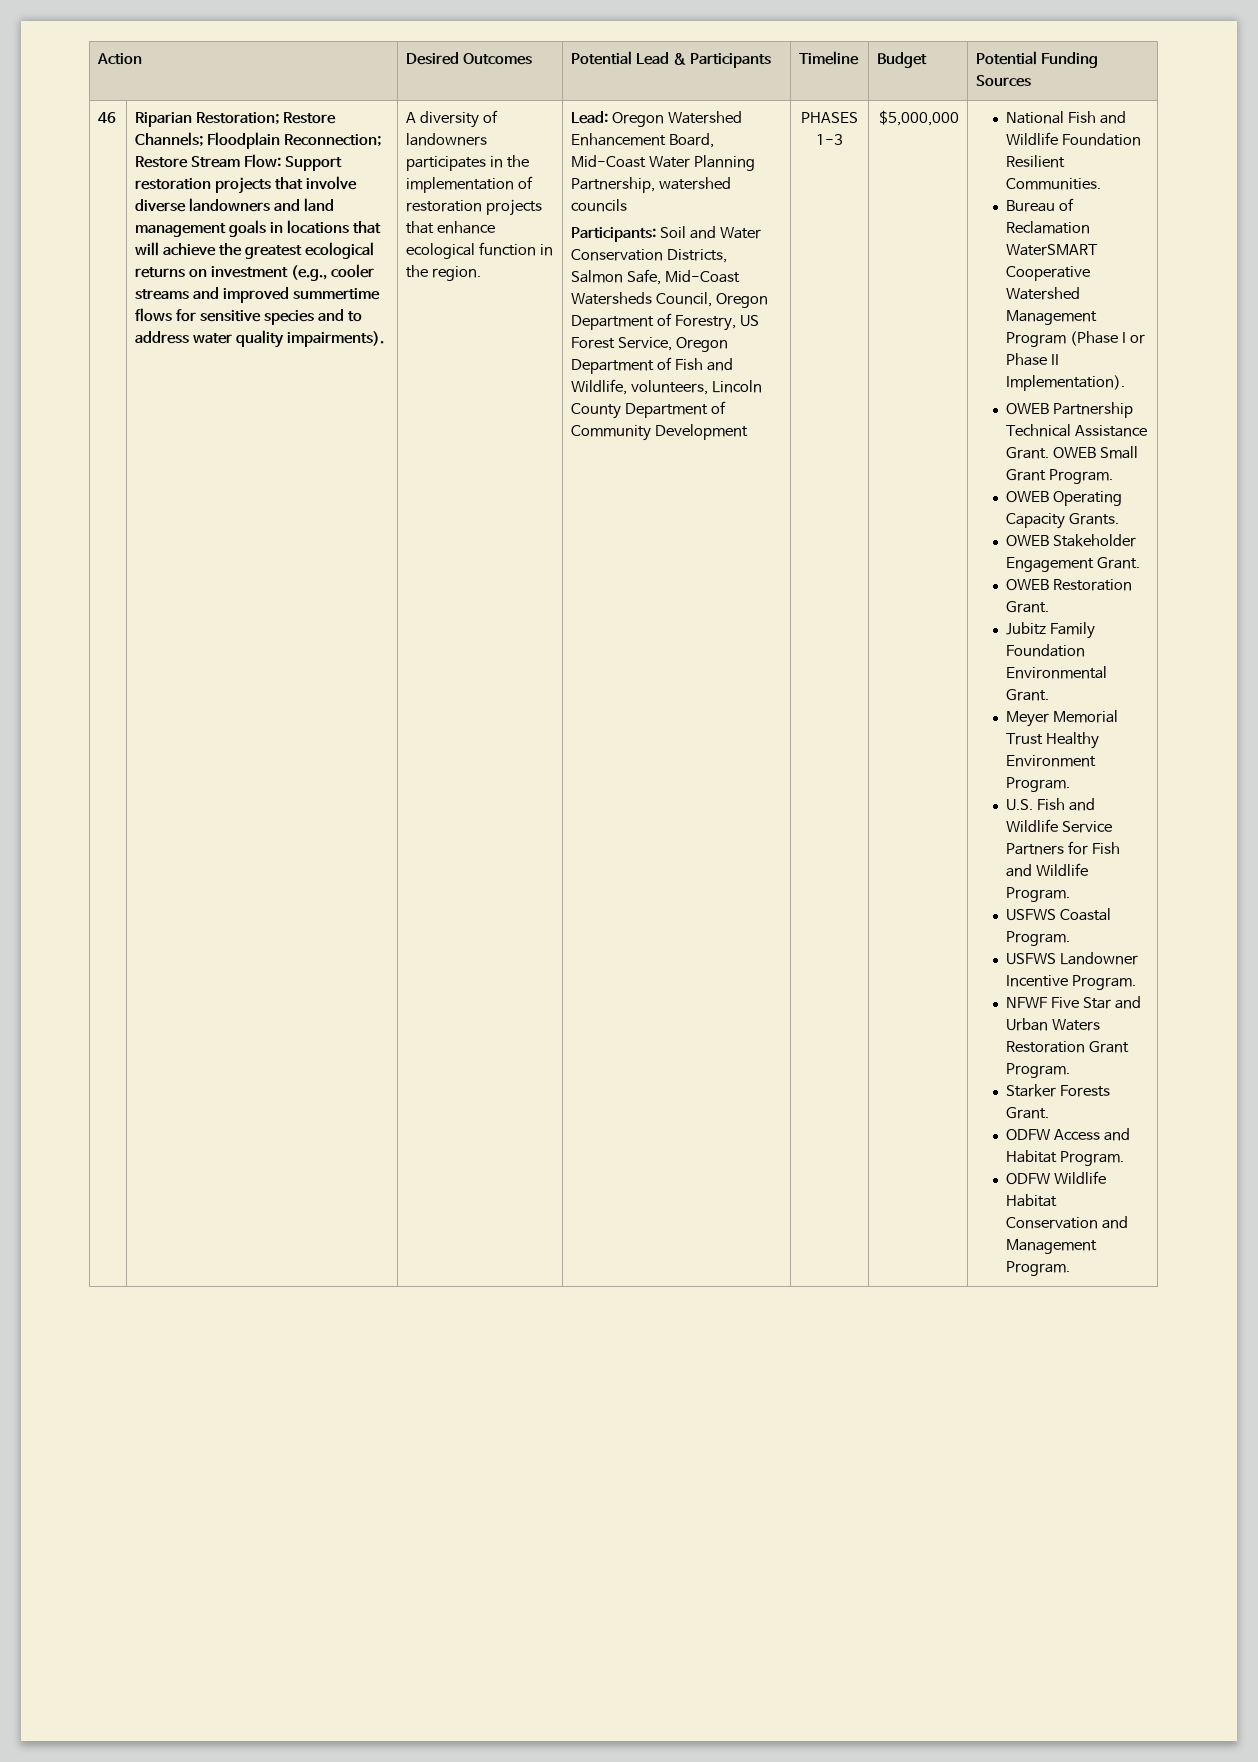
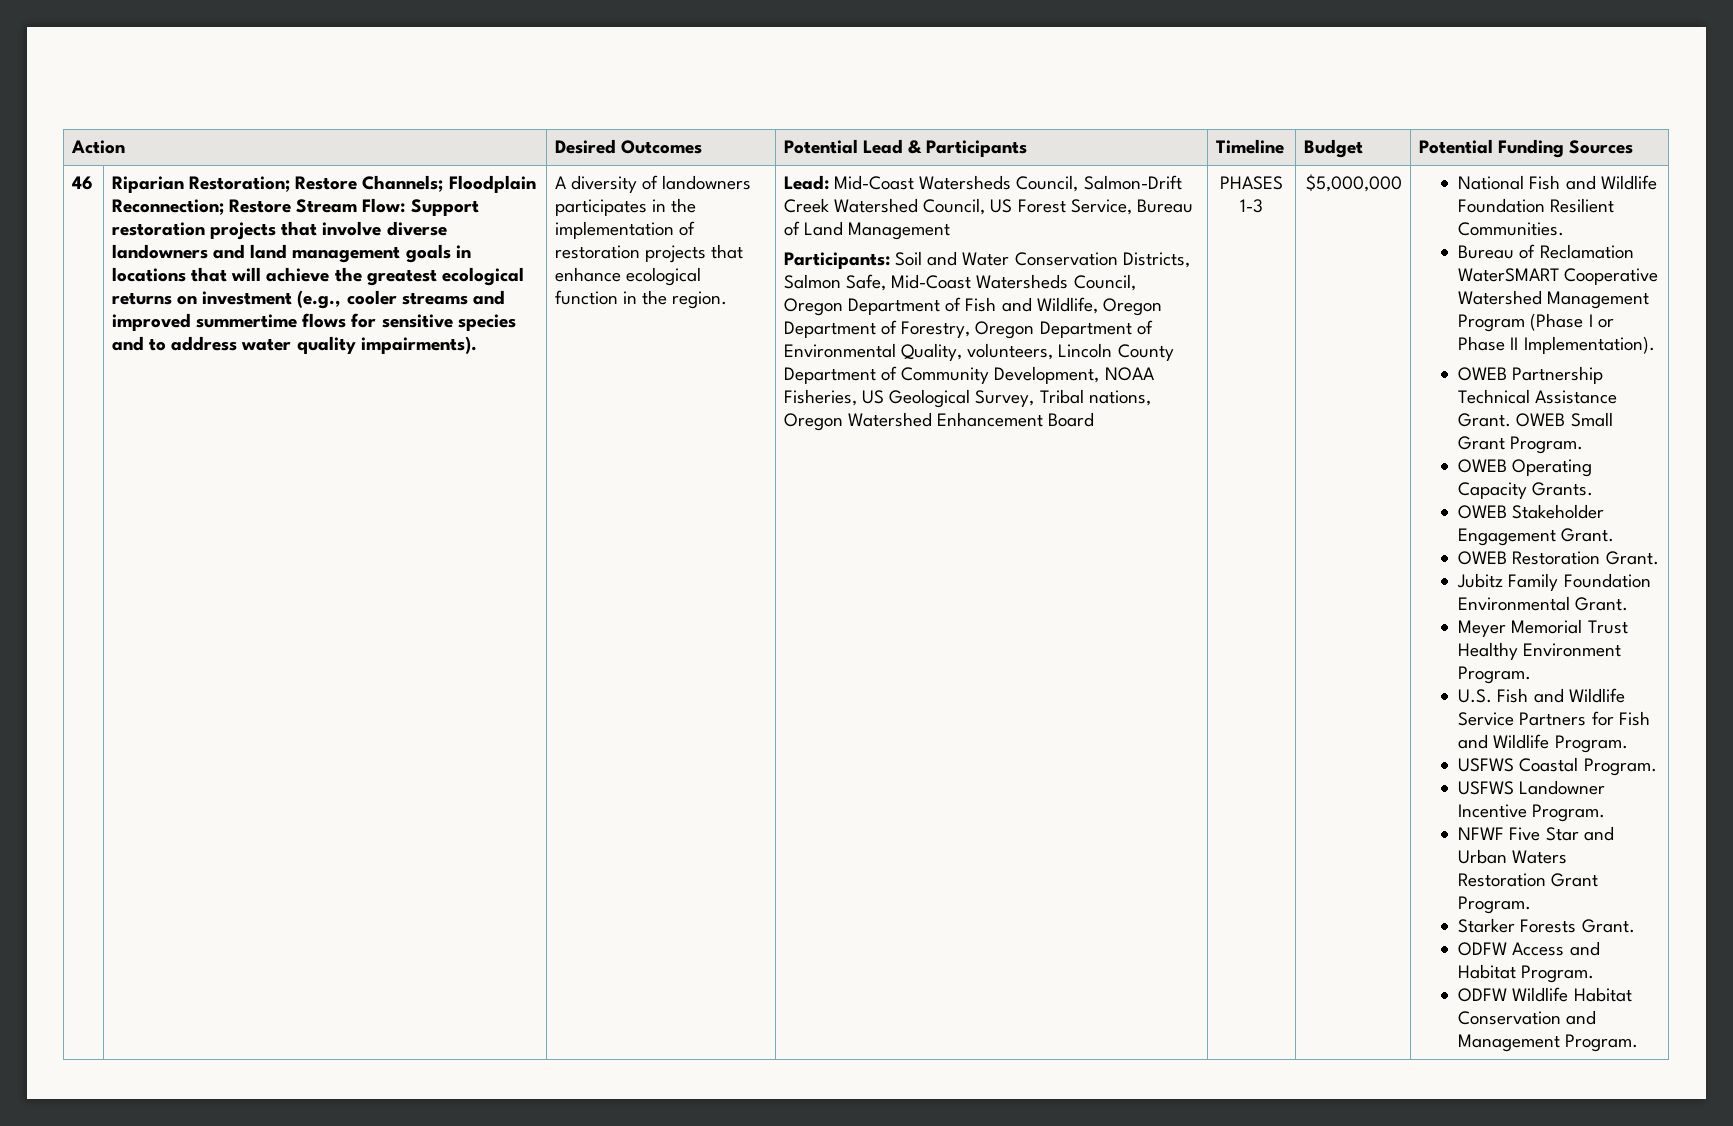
[612,111,742,127] [571,133,715,148] [571,155,755,171] [571,177,732,193] [571,199,628,212] Oregon Watershed Enhancement Board, Mid-Coast Water Planning Partnership, watershed councils -> [834,175,1182,192] [784,198,1193,215] [784,221,951,240] Mid-Coast Watersheds Council, Salmon-Drift Creek Watershed Council, US Forest Service, Bureau of Land Management
[674,315,759,331] [571,337,728,352] [571,357,733,374] [571,379,628,395] Forestry, US Forest Service, Oregon Department of Fish and Wildlife, -> [965,297,1162,316] [784,320,1153,339] [784,343,963,361] Fish and Wildlife, Oregon Department of Forestry, Oregon Department of Environmental Quality,
[655,424,749,440] Development -> [994,366,1154,384] [784,389,1151,408] [784,412,1095,431] Development, NOAA Fisheries, US Geological Survey, Tribal nations, Oregon Watershed Enhancement Board

